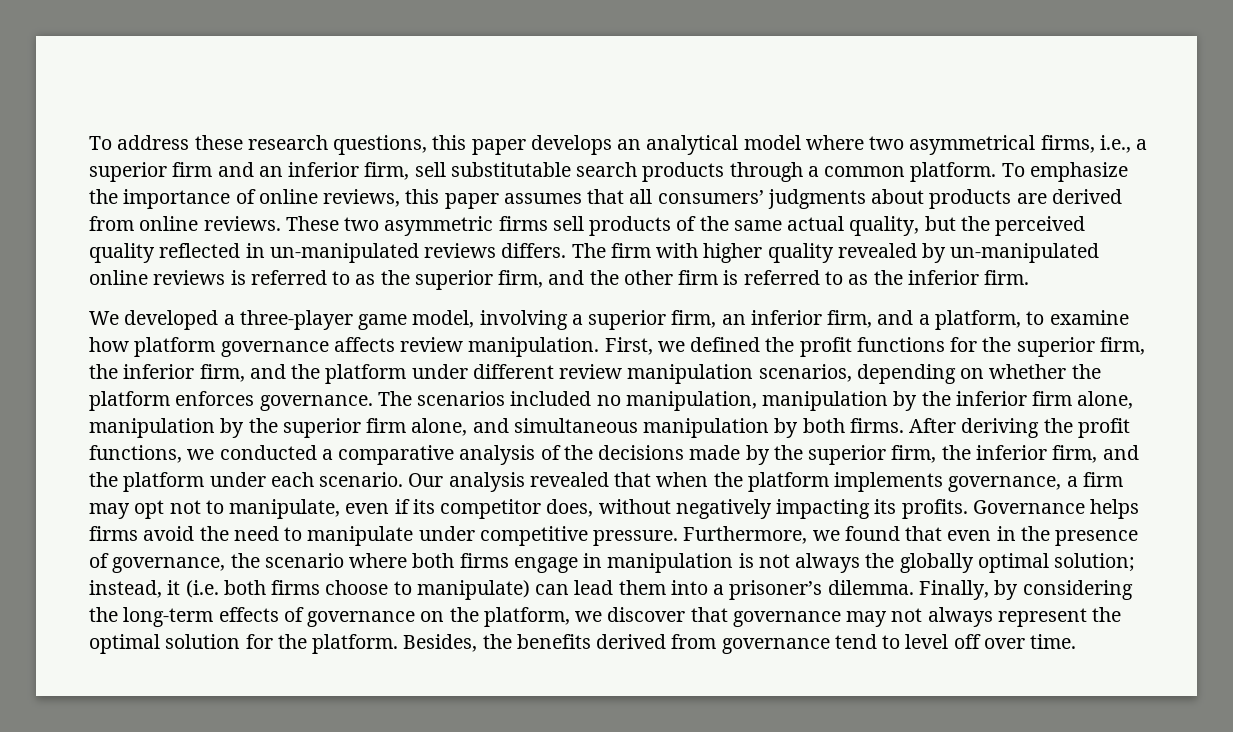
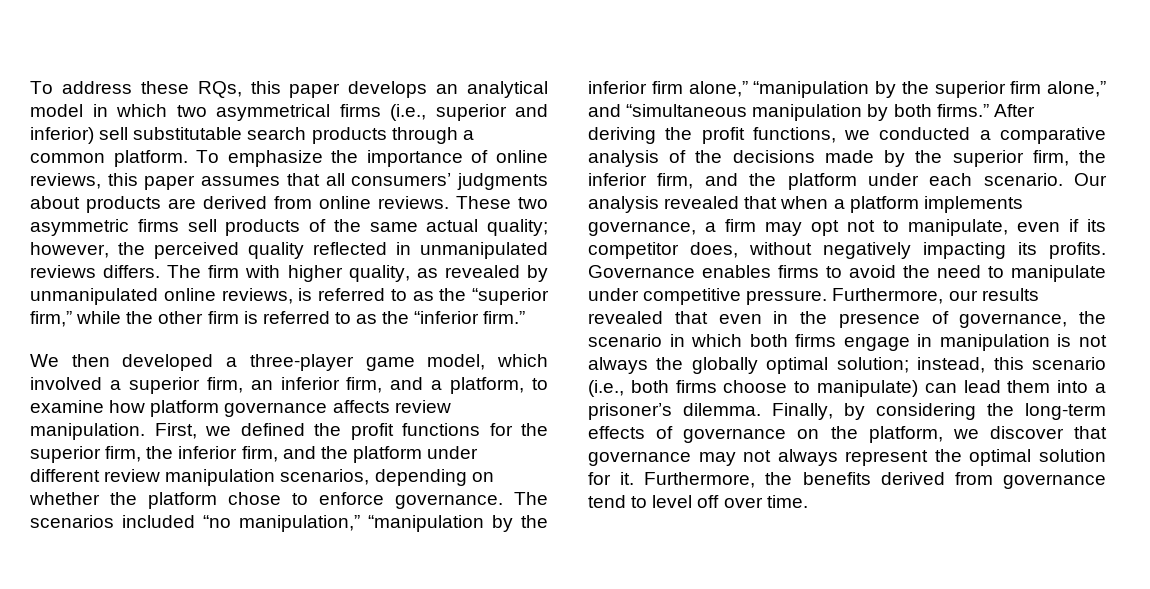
[247,135,428,155] research questions, -> [197,81,242,98] RQs,
[805,135,1148,155] [89,162,410,182] where two asymmetrical firms, i.e., a superior firm and an inferior firm, -> [92,104,548,121] [30,127,94,144] in which two asymmetrical firms (i.e., superior and inferior)
[849,216,956,236] quality, but -> [487,219,548,236] [30,242,109,258] quality; however,
[269,243,419,263] un-manipulated -> [420,242,548,259] unmanipulated
[767,243,1100,263] [89,270,585,290] quality revealed by un-manipulated online reviews is referred to as the superior firm, and -> [348,265,548,282] [30,288,549,305] [30,311,122,327] quality, as revealed by unmanipulated online reviews, is referred to as the “superior firm,” while
[907,270,1030,285] inferior firm. -> [414,311,526,324] “inferior firm.”
(119, 318) none -> [71,354,110,367] then
[479,310,568,330] involving -> [497,354,548,367] [30,377,102,390] which involved
[175,391,255,406] enforces -> [228,492,384,505] chose to enforce
[596,391,889,411] no manipulation, manipulation -> [203,515,484,532] “no manipulation,” “manipulation
[1077,391,1134,409] [89,418,215,438] alone, manipulation -> [688,81,870,98] alone,” “manipulation
[411,418,638,436] alone, and simultaneous -> [1047,81,1106,97] [588,104,748,117] alone,” and “simultaneous
[849,418,904,433] firms. -> [936,104,989,117] firms.”
[713,472,743,487] the -> [833,199,845,209] a
[1090,499,1140,519] [89,526,138,541] helps firms -> [702,265,842,278] enables firms to
[812,526,900,541] we found -> [948,288,1039,301] [588,311,663,324] our results revealed
[349,553,408,568] where -> [669,334,743,347] in which
[167,580,219,598] it (i.e. -> [993,357,1106,370] [588,380,624,397] this scenario (i.e.,
[277,634,478,654] the platform. Besides, -> [620,472,756,488] it. Furthermore,

